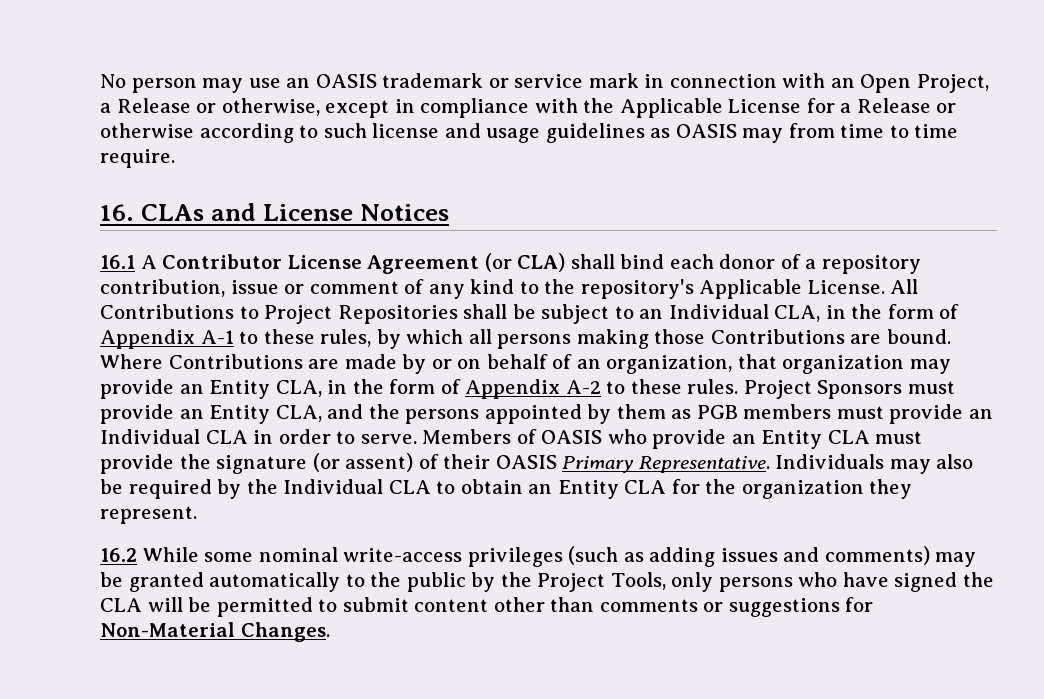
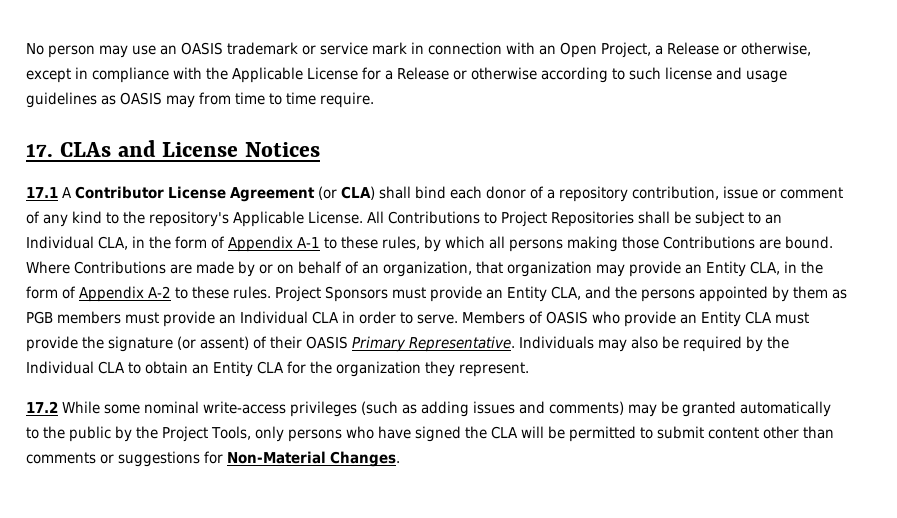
[100,204,134,221] 16. -> [26,144,53,157] 17.
[100,255,135,269] 16.1 -> [26,187,58,198] 17.1
[100,548,137,562] 16.2 -> [26,401,58,413] 17.2

